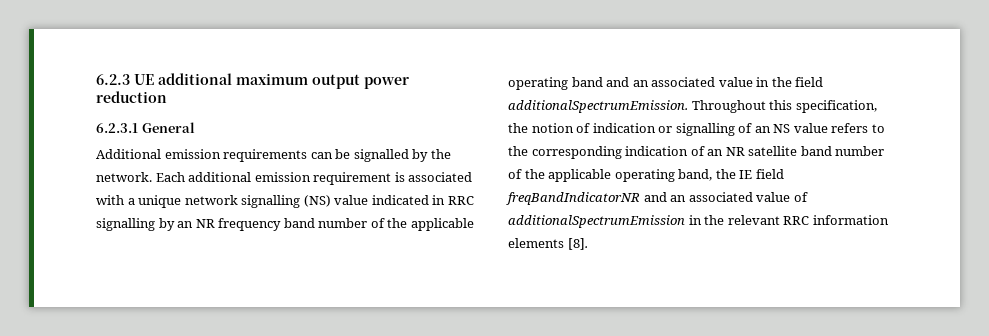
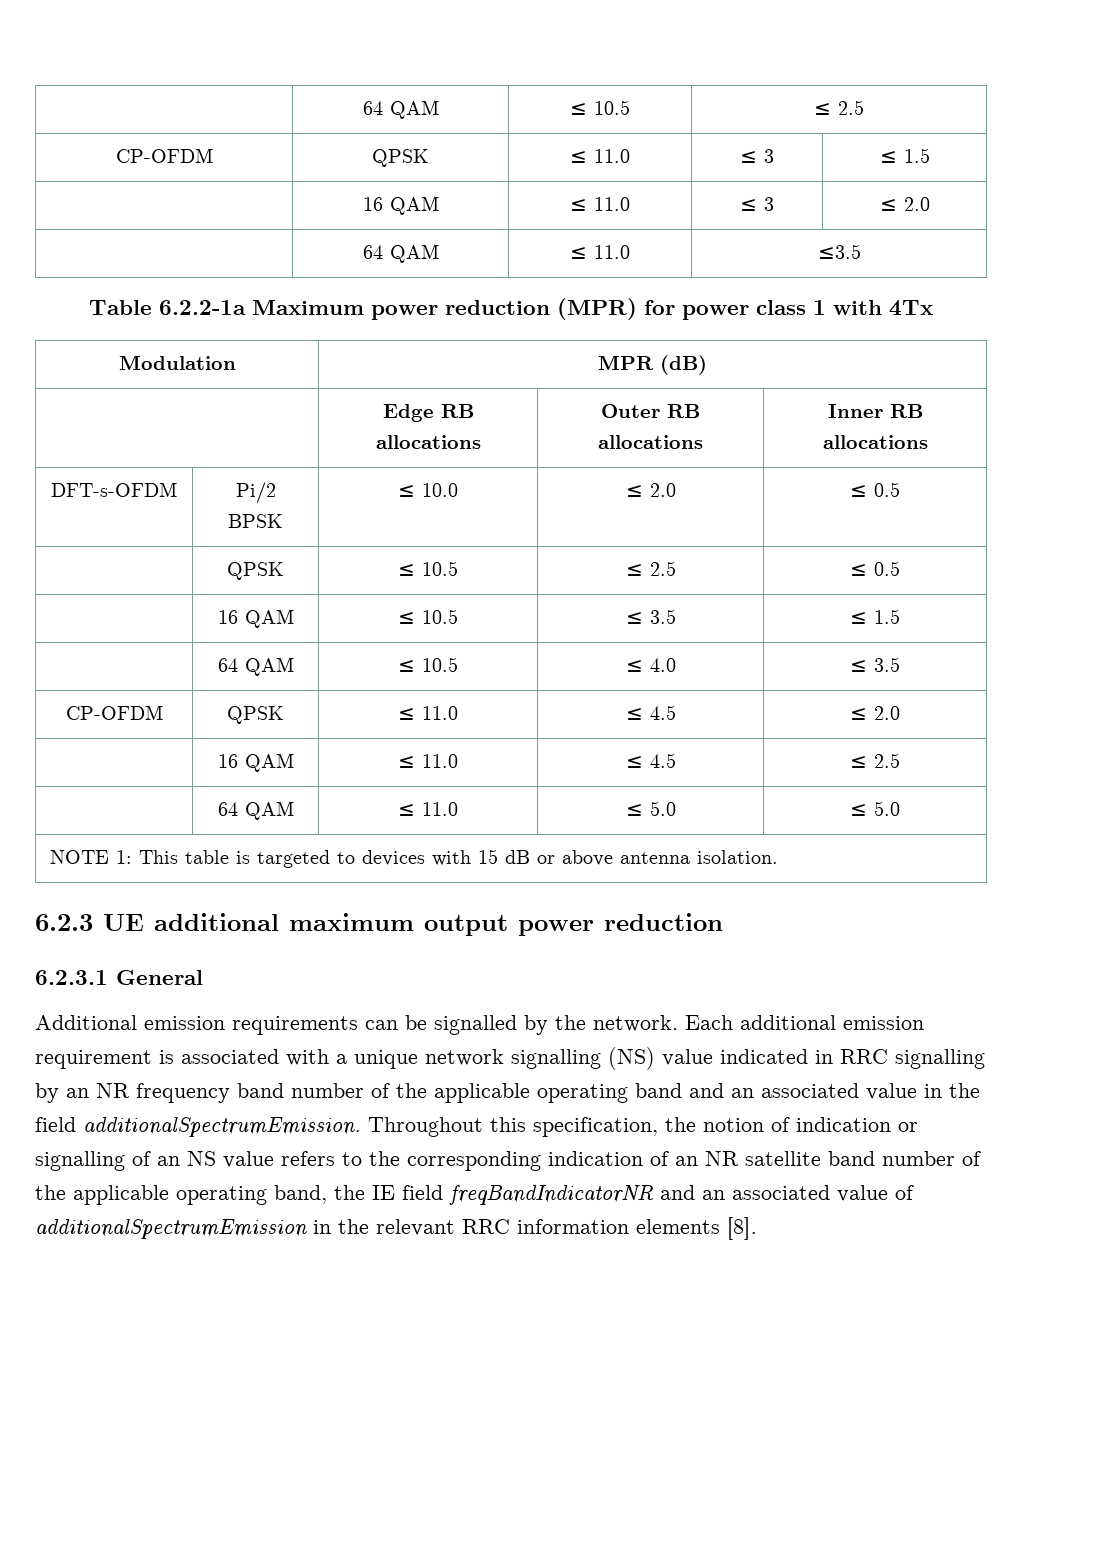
(96, 79) none -> [362,100,439,119] [570,100,630,115] [814,100,864,115] [115,148,213,163] [372,149,429,167] [570,149,630,163] [740,149,774,163] [879,148,930,163] [362,196,439,215] [570,197,630,211] [740,197,774,211] [879,197,930,211] [362,244,439,263] [570,245,630,259] [817,244,861,259] [89,298,933,320] [118,355,236,370] [598,355,707,375] [382,404,474,422] [375,435,481,449] [601,404,700,418] [598,435,703,449] [827,404,923,418] [822,435,928,449] [51,482,177,497] [235,482,276,504] [228,514,283,528] [398,483,458,497] [625,483,676,497] [850,482,900,497] [227,562,284,580] [398,561,458,576] [625,561,676,576] [850,561,900,576] [217,609,294,628] [398,609,458,624] [625,609,676,624] [850,609,900,624] [217,657,294,676] [398,657,458,672] [625,658,676,672] [850,657,900,672] [65,705,163,720] [227,706,284,724] [398,706,458,720] [625,705,676,720] [850,706,900,720] [217,753,294,772] [398,754,458,768] [625,753,676,768] [850,753,900,768] [217,801,294,820] [398,802,458,816] [625,801,676,816] [850,801,900,816] [50,849,779,868] | 64 QAM | ≤ 10.5 | ≤ 2.5 // CP-OFDM | QPSK | ≤ 11.0 | ≤ 3 | ≤ 1.5 // | 16 QAM | ≤ 11.0 | ≤ 3 | ≤ 2.0 // | 64 QAM | ≤ 11.0 | ≤3.5 // Table 6.2.2-1a Maximum power reduction (MPR) for power class 1 with 4Tx // Modulation | MPR (dB) // | Edge RB allocations | Outer RB allocations | Inner RB allocations // DFT-s-OFDM | Pi/2 BPSK | ≤ 10.0 | ≤ 2.0 | ≤ 0.5 // | QPSK | ≤ 10.5 | ≤ 2.5 | ≤ 0.5 // | 16 QAM | ≤ 10.5 | ≤ 3.5 | ≤ 1.5 // | 64 QAM | ≤ 10.5 | ≤ 4.0 | ≤ 3.5 // CP-OFDM | QPSK | ≤ 11.0 | ≤ 4.5 | ≤ 2.0 // | 16 QAM | ≤ 11.0 | ≤ 4.5 | ≤ 2.5 // | 64 QAM | ≤ 11.0 | ≤ 5.0 | ≤ 5.0 // NOTE 1: This table is targeted to devices with 15 dB or above antenna isolation. //

